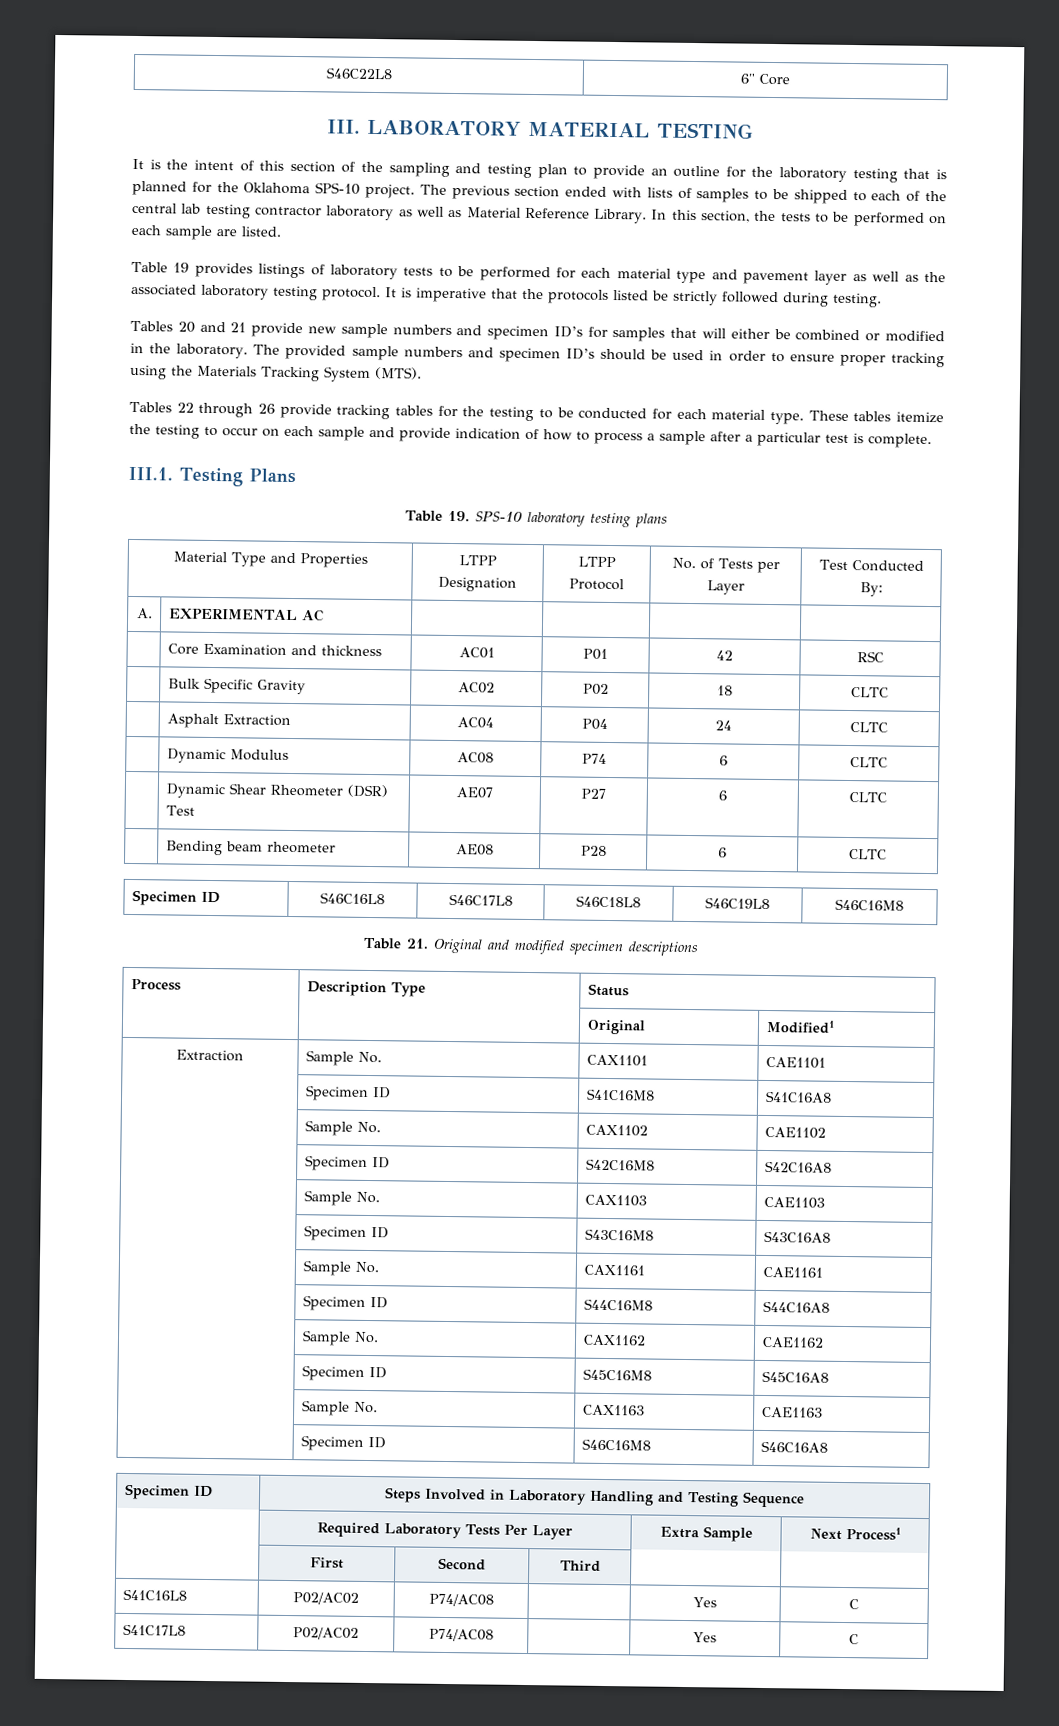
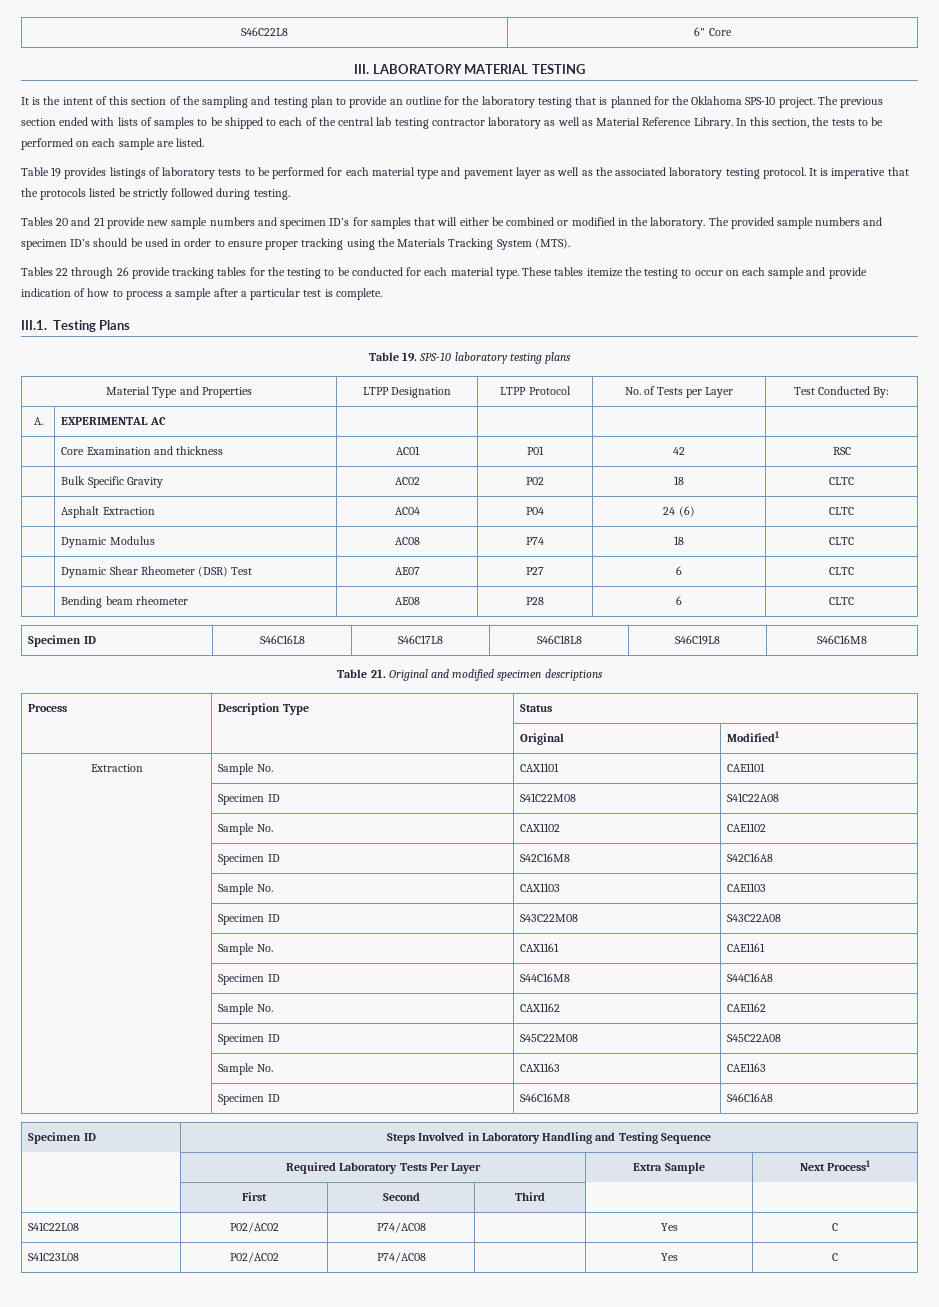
(732, 725) none -> [678,506,695,517] (6)
[719,755,728,766] 6 -> [674,536,684,545] 18
[586,1088,655,1101] [765,1090,832,1103] S41C16M8 | S41C16A8 -> [520,793,577,802] [727,793,780,802] S41C22M08 | S41C22A08
[584,1228,654,1241] [763,1230,831,1243] S43C16M8 | S43C16A8 -> [520,914,579,922] [727,914,782,922] S43C22M08 | S43C22A08
[582,1368,652,1381] [761,1370,829,1383] S45C16M8 | S45C16A8 -> [520,1034,579,1042] [727,1034,782,1042] S45C22M08 | S45C22A08
[122,1588,187,1601] S41C16L8 -> [28,1222,80,1231] S41C22L08
[122,1623,186,1636] S41C17L8 -> [28,1252,80,1261] S41C23L08

